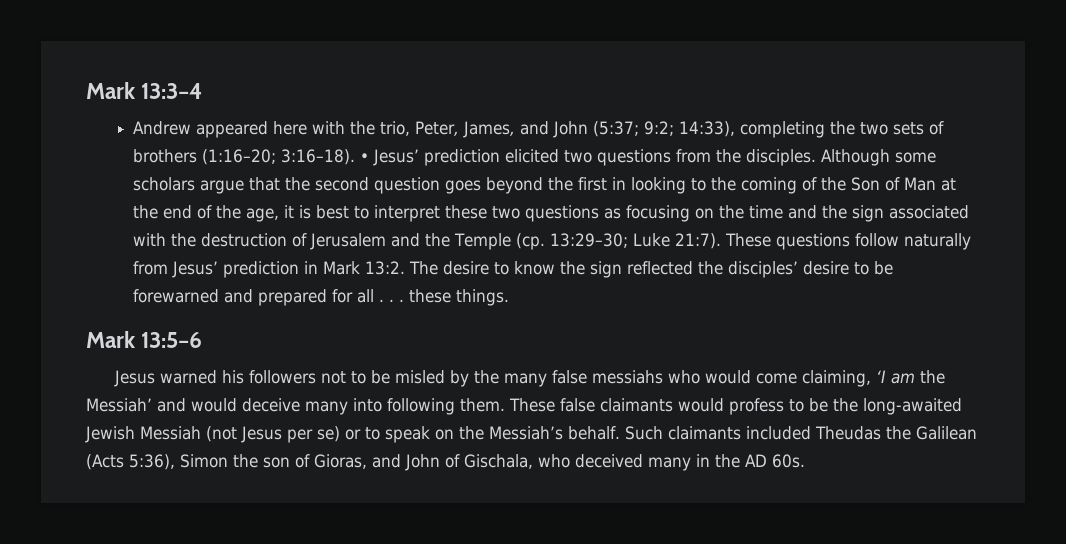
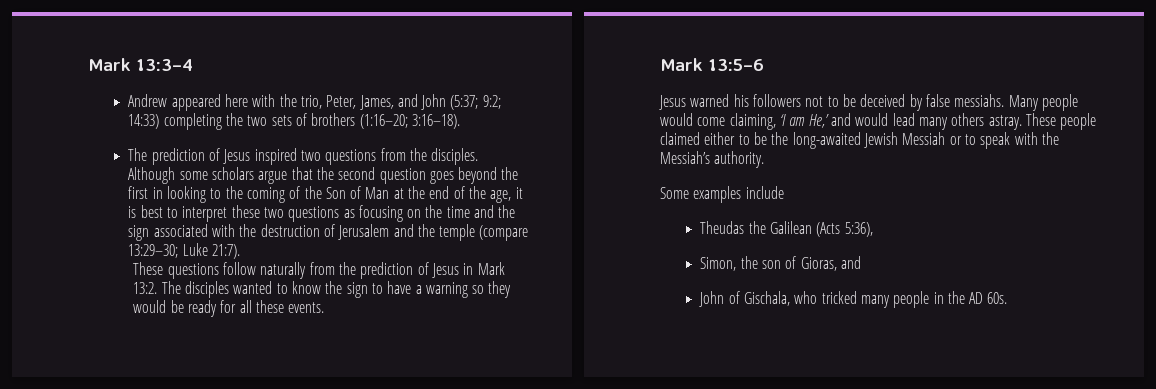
[679,121,736,137] 14:33), -> [128,114,160,129] 14:33)
[360,149,560,166] • Jesus’ prediction elicited -> [128,148,297,165] // The prediction of Jesus inspired
[454,233,546,250] Temple (cp. -> [439,224,529,241] temple (compare
(722, 241) none -> (240, 251) //
[172,261,300,278] Jesus’ prediction -> [338,262,459,279] the prediction of Jesus
[443,261,490,275] desire -> [184,281,273,298] disciples wanted
[627,261,894,278] [133,289,510,306] reflected the disciples’ desire to be forewarned and prepared for all . . . these things. -> [371,281,512,298] [133,300,325,317] to have a warning so they would be ready for all these events.
[395,370,701,387] misled by the many false messiahs who -> [860,94,1078,111] deceived by false messiahs. Many people
[920,370,946,384] [86,398,784,415] the Messiah’ and would deceive many into following them. These false claimants would profess -> [808,113,1097,130] [660,132,736,145] He,’ and would lead many others astray. These people claimed either
[206,426,340,443] (not Jesus per se) -> (946, 138) none
[435,429,454,440] on -> [1014,132,1038,145] with
[568,426,811,440] behalf. Such claimants included -> [714,151,765,168] [660,186,784,203] authority. // Some examples include //
[180,454,228,468] Simon -> [700,257,737,271] // Simon,
(401, 461) none -> (861, 262) //
[575,454,691,471] deceived many -> [821,291,930,308] tricked many people

